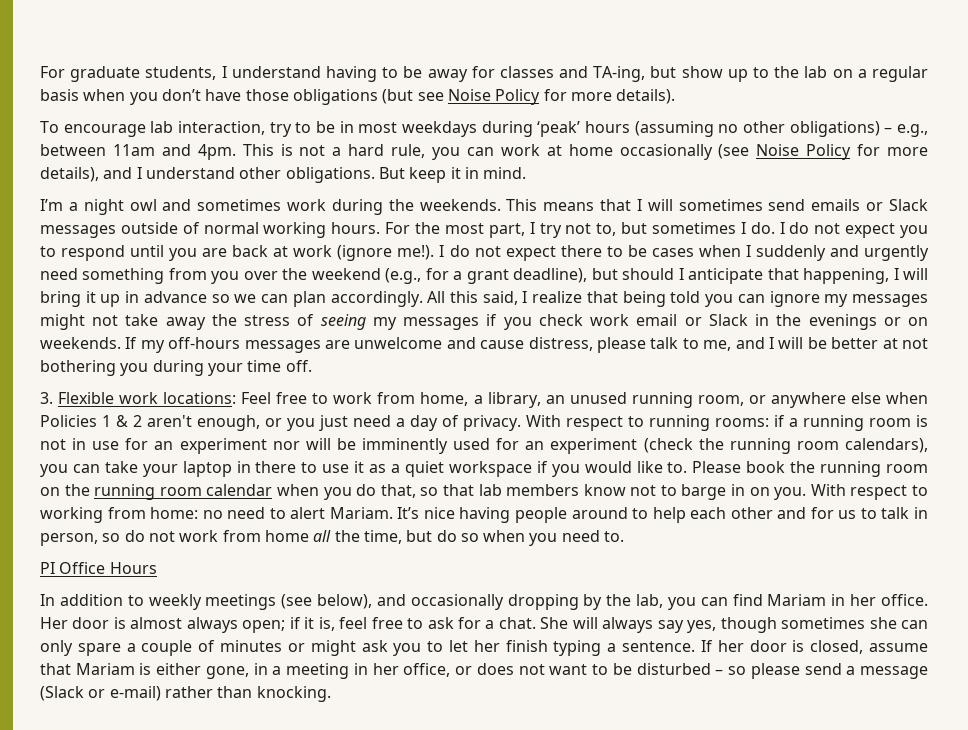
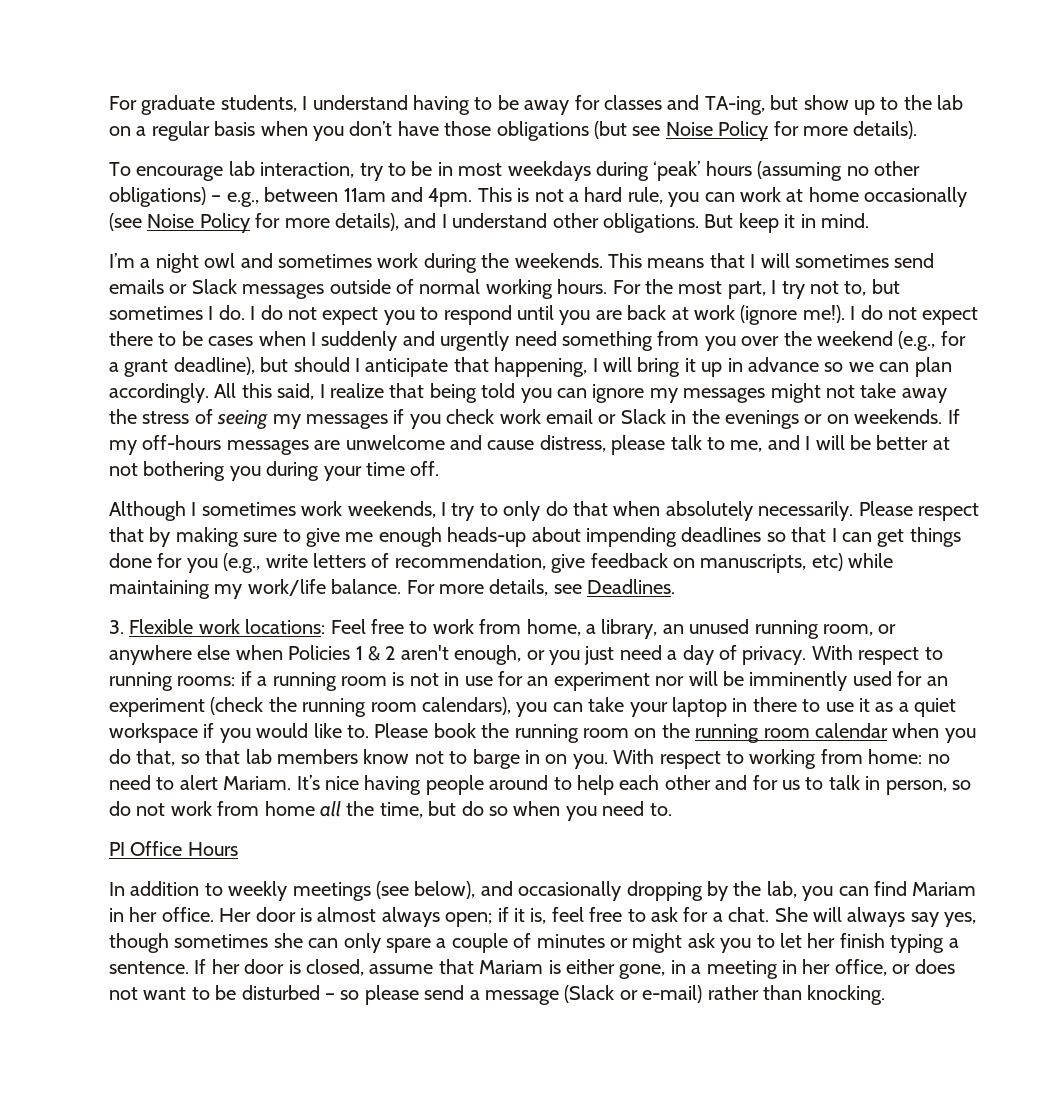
(312, 366) none -> [109,501,979,521] [109,527,961,547] [109,553,894,573] [109,579,676,599] // Although I sometimes work weekends, I try to only do that when absolutely necessarily. Please respect that by making sure to give me enough heads-up about impending deadlines so that I can get things done for you (e.g., write letters of recommendation, give feedback on manuscripts, etc) while maintaining my work/life balance. For more details, see Deadlines.

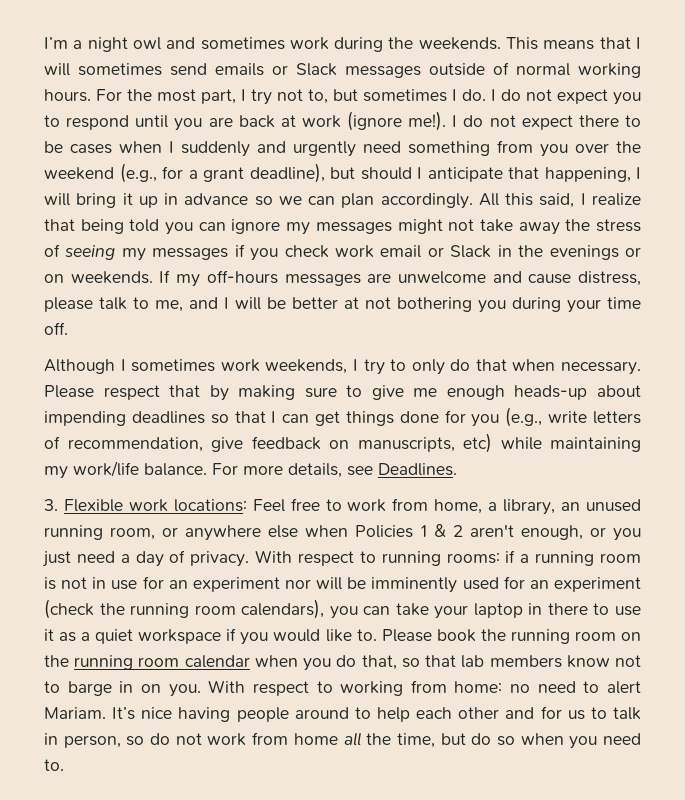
[109,95,964,115] [109,121,918,141] [109,161,920,181] [109,187,968,207] [109,213,869,233] For graduate students, I understand having to be away for classes and TA-ing, but show up to the lab on a regular basis when you don’t have those obligations (but see Noise Policy for more details). // To encourage lab interaction, try to be in most weekdays during ‘peak’ hours (assuming no other obligations) – e.g., between 11am and 4pm. This is not a hard rule, you can work at home occasionally (see Noise Policy for more details), and I understand other obligations. But keep it in mind. // -> (44, 43) none
[665,501,854,521] absolutely necessarily. -> [560,361,641,375] necessary.
[109,841,238,856] [109,881,977,901] [109,907,977,927] [109,933,959,953] [109,959,955,979] [109,985,886,1005] // PI Office Hours // In addition to weekly meetings (see below), and occasionally dropping by the lab, you can find Mariam in her office. Her door is almost always open; if it is, feel free to ask for a chat. She will always say yes, though sometimes she can only spare a couple of minutes or might ask you to let her finish typing a sentence. If her door is closed, assume that Mariam is either gone, in a meeting in her office, or does not want to be disturbed – so please send a message (Slack or e-mail) rather than knocking. -> (64, 765) none

